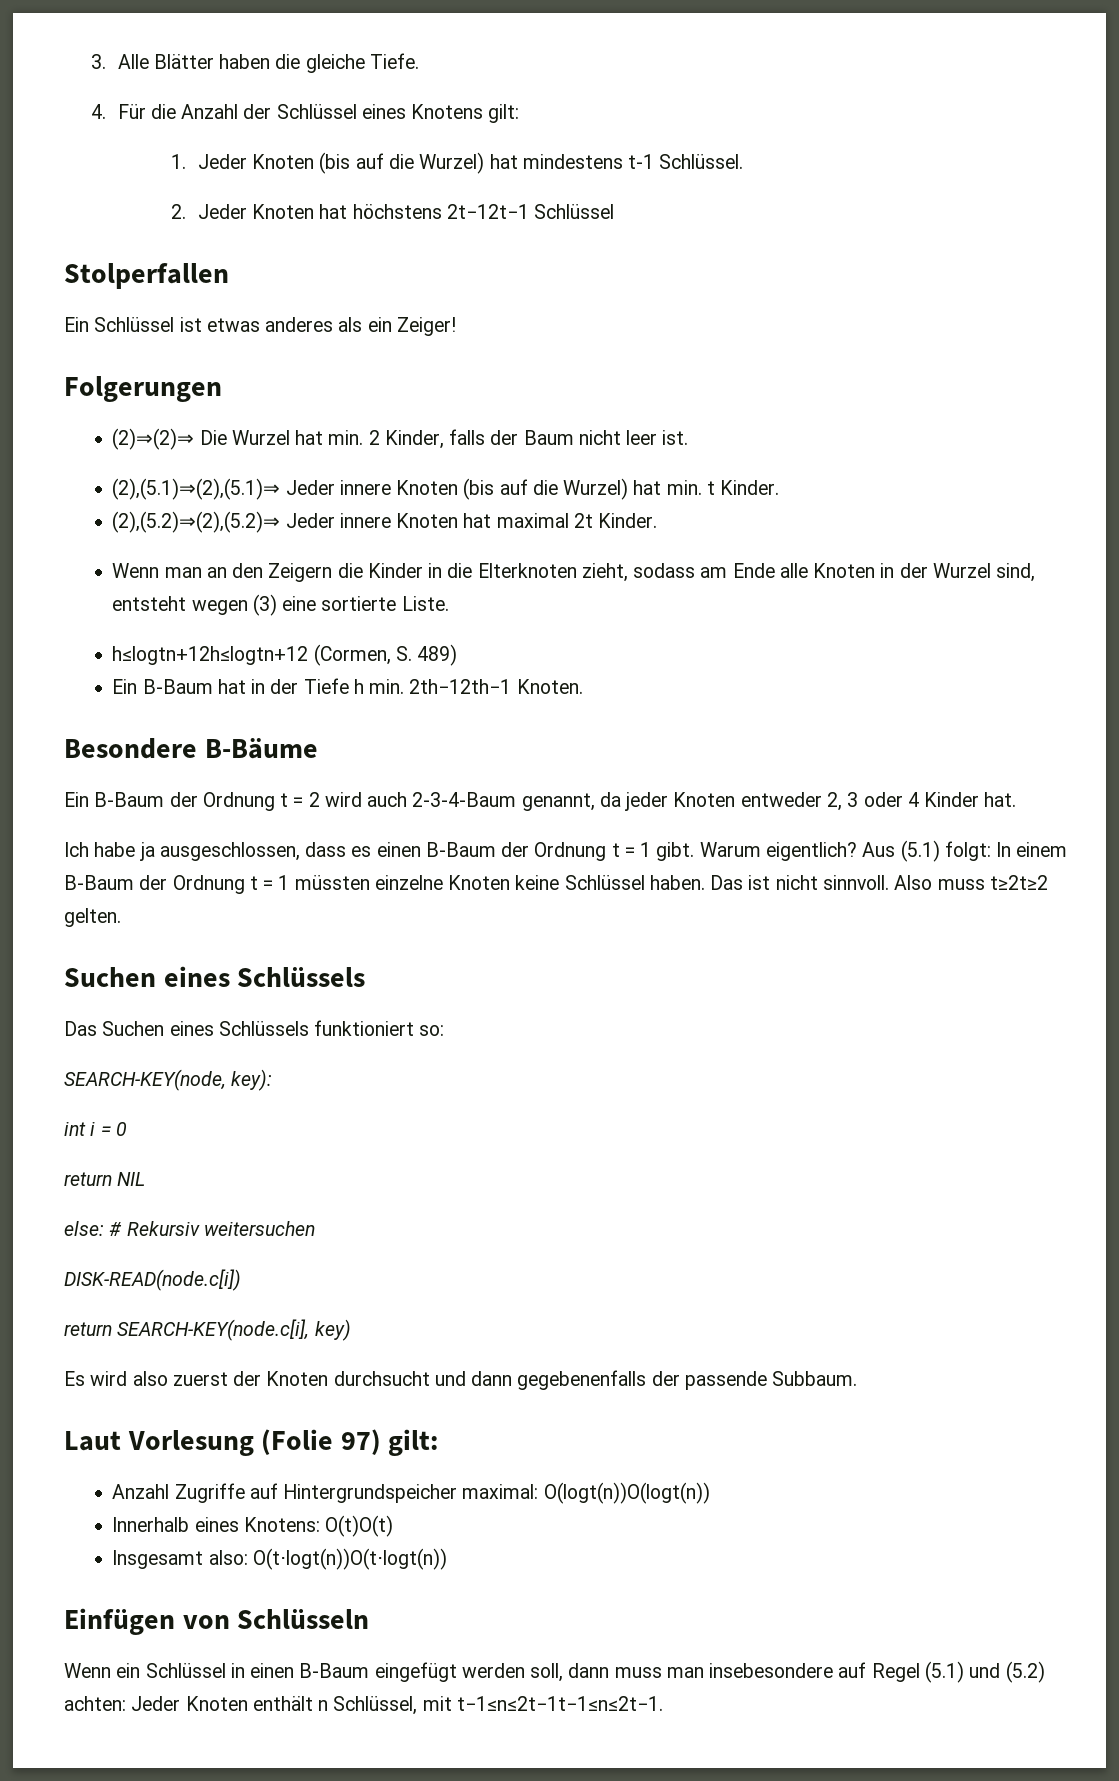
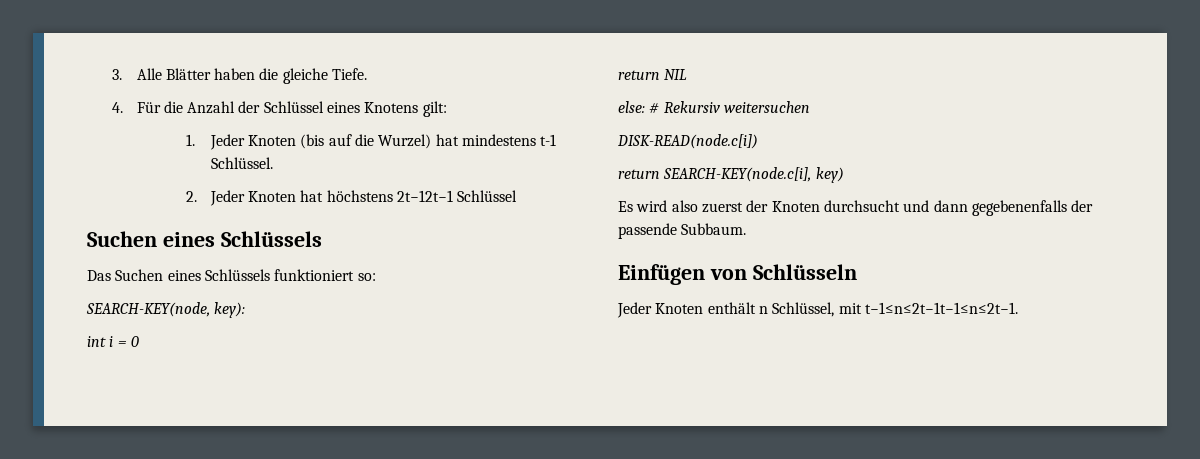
[64,263,229,289] [64,317,456,336] [64,376,222,402] [112,428,689,450] [112,478,780,500] [112,511,658,533] [112,563,1036,582] [112,594,449,616] [112,644,458,666] [112,678,583,694] [64,738,318,759] [64,792,1017,811] [64,840,1068,862] [64,875,1048,894] [64,908,121,927] // Stolperfallen // Ein Schlüssel ist etwas anderes als ein Zeiger! // Folgerungen // (2)⇒(2)⇒ Die Wurzel hat min. 2 Kinder, falls der Baum nicht leer ist. // (2),(5.1)⇒(2),(5.1)⇒ Jeder innere Knoten (bis auf die Wurzel) hat min. t Kinder. // (2),(5.2)⇒(2),(5.2)⇒ Jeder innere Knoten hat maximal 2t Kinder. // Wenn man an den Zeigern die Kinder in die Elterknoten zieht, sodass am Ende alle Knoten in der Wurzel sind, entsteht wegen (3) eine sortierte Liste. // h≤logtn+12h≤logtn+12 (Cormen, S. 489) // Ein B-Baum hat in der Tiefe h min. 2th−12th−1 Knoten. // Besondere B-Bäume // Ein B-Baum der Ordnung t = 2 wird auch 2-3-4-Baum genannt, da jeder Knoten entweder 2, 3 oder 4 Kinder hat. // Ich habe ja ausgeschlossen, dass es einen B-Baum der Ordnung t = 1 gibt. Warum eigentlich? Aus (5.1) folgt: In einem B-Baum der Ordnung t = 1 müssten einzelne Knoten keine Schlüssel haben. Das ist nicht sinnvoll. Also muss t≥2t≥2 gelten. -> (518, 196) none
[64,1429,439,1456] [112,1482,710,1504] [112,1515,394,1537] [112,1548,447,1570] [64,1608,370,1635] [64,1661,1045,1683] [64,1696,126,1711] Laut Vorlesung (Folie 97) gilt: // Anzahl Zugriffe auf Hintergrundspeicher maximal: O(logt(n))O(logt(n)) // Innerhalb eines Knotens: O(t)O(t) // Insgesamt also: O(t⋅logt(n))O(t⋅logt(n)) // Einfügen von Schlüsseln // Wenn ein Schlüssel in einen B-Baum eingefügt werden soll, dann muss man insebesondere auf Regel (5.1) und (5.2) achten: -> [618,264,857,285] Einfügen von Schlüsseln //

